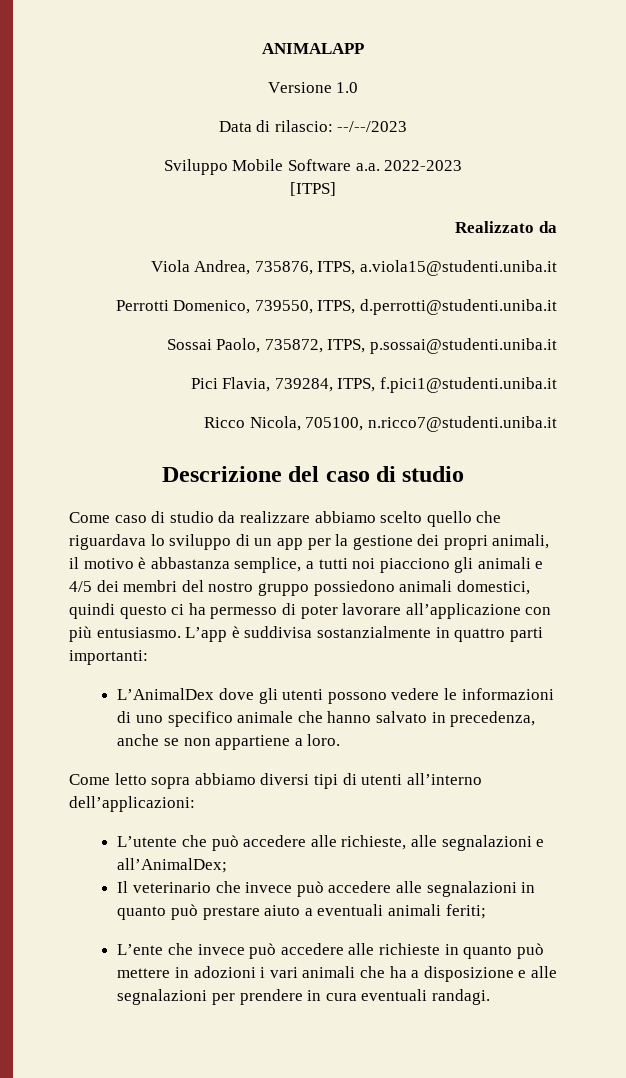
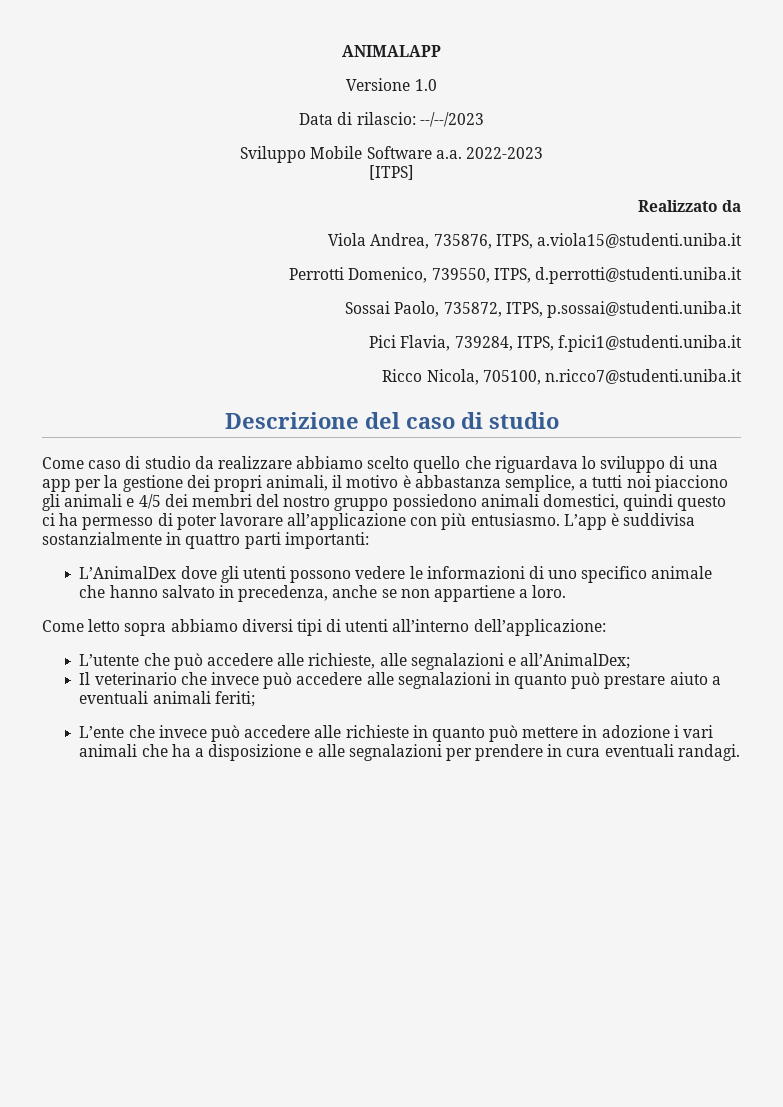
[254,538,273,546] un -> [688,460,718,469] una
[69,796,195,812] dell’applicazioni: -> [473,619,606,636] dell’applicazione:
[193,966,256,978] adozioni -> [601,725,670,738] adozione

